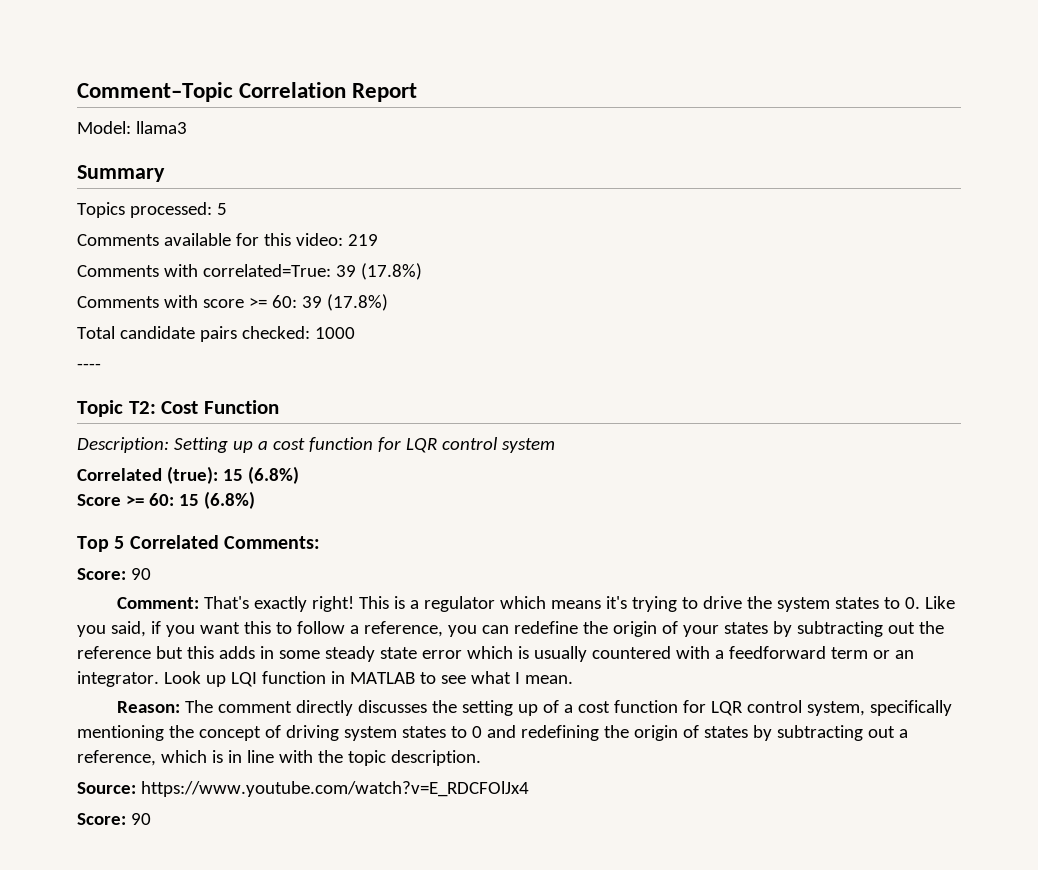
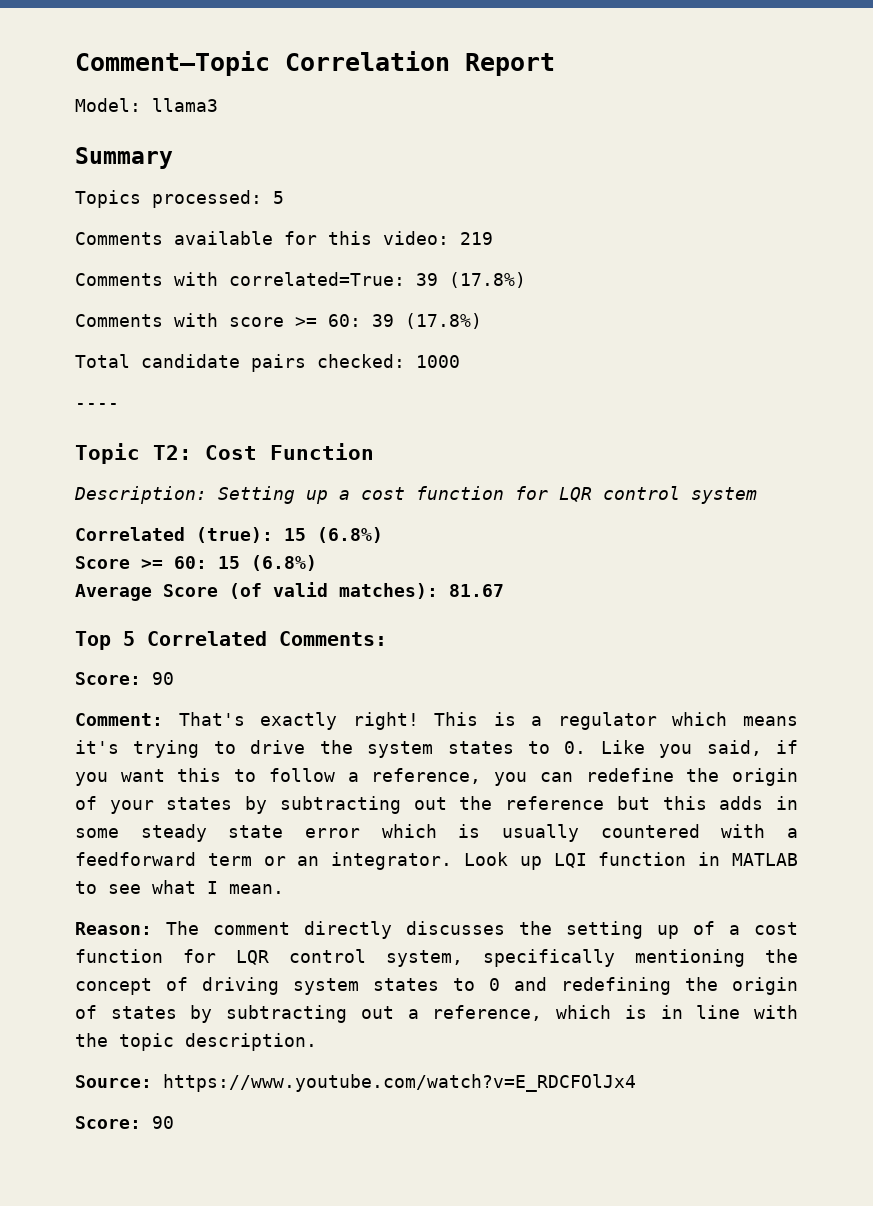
(255, 500) none -> [75,582,504,601] // Average Score (of valid matches): 81.67

